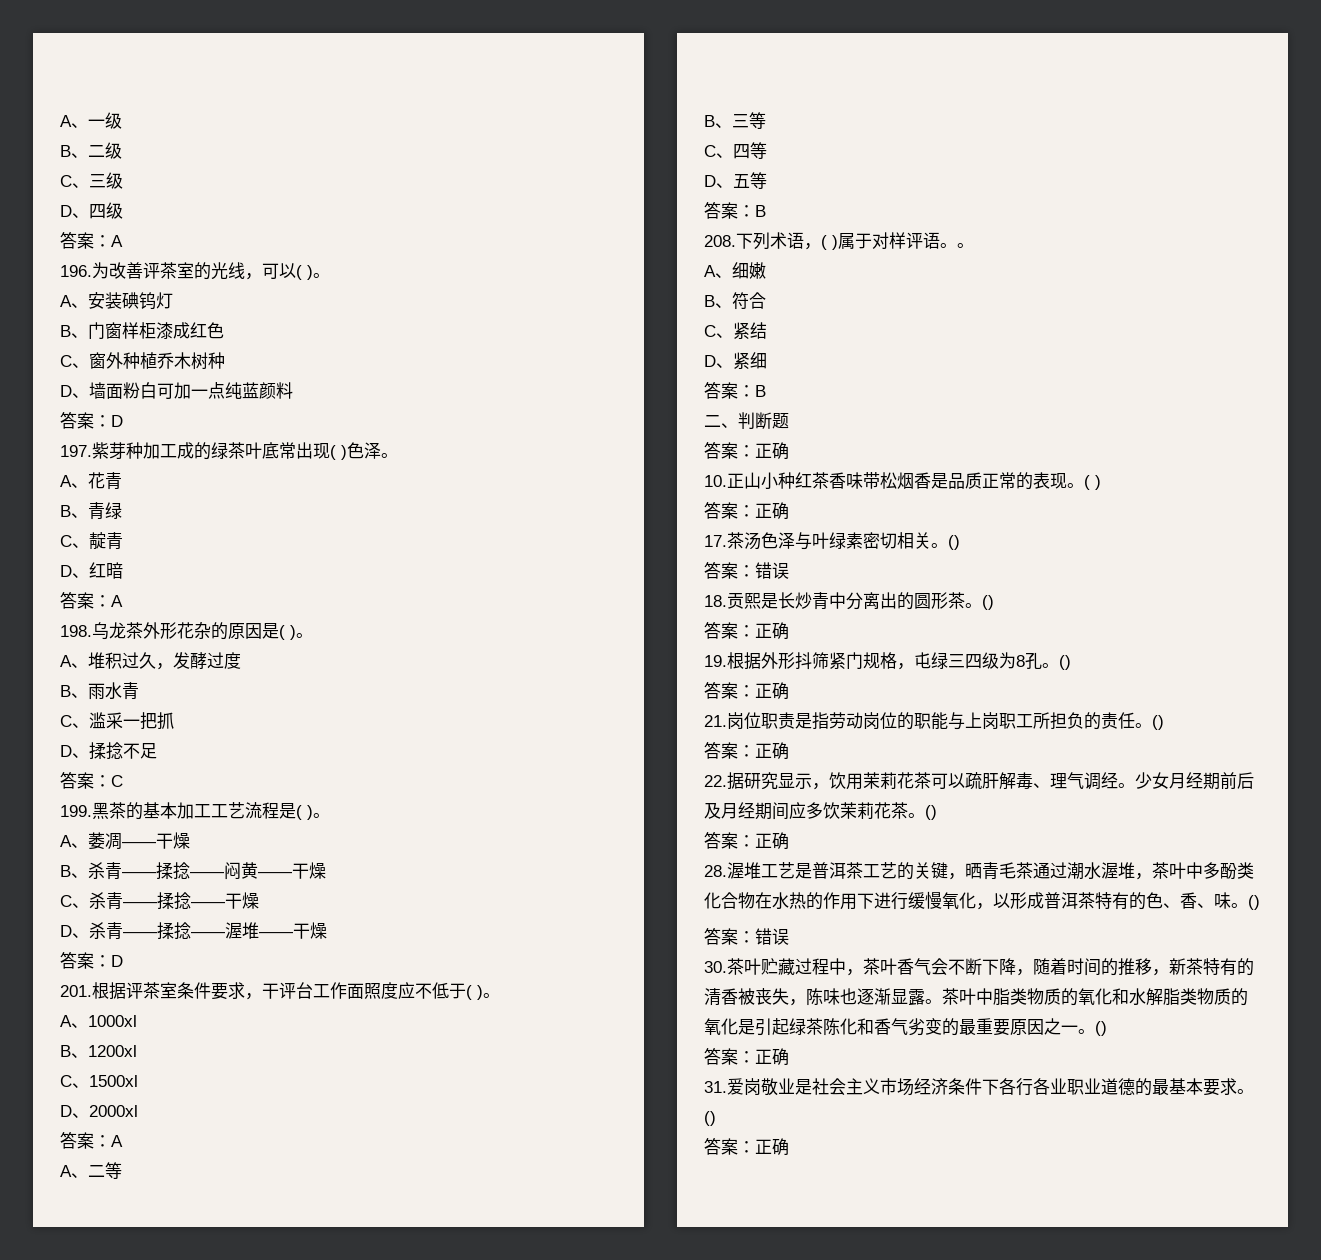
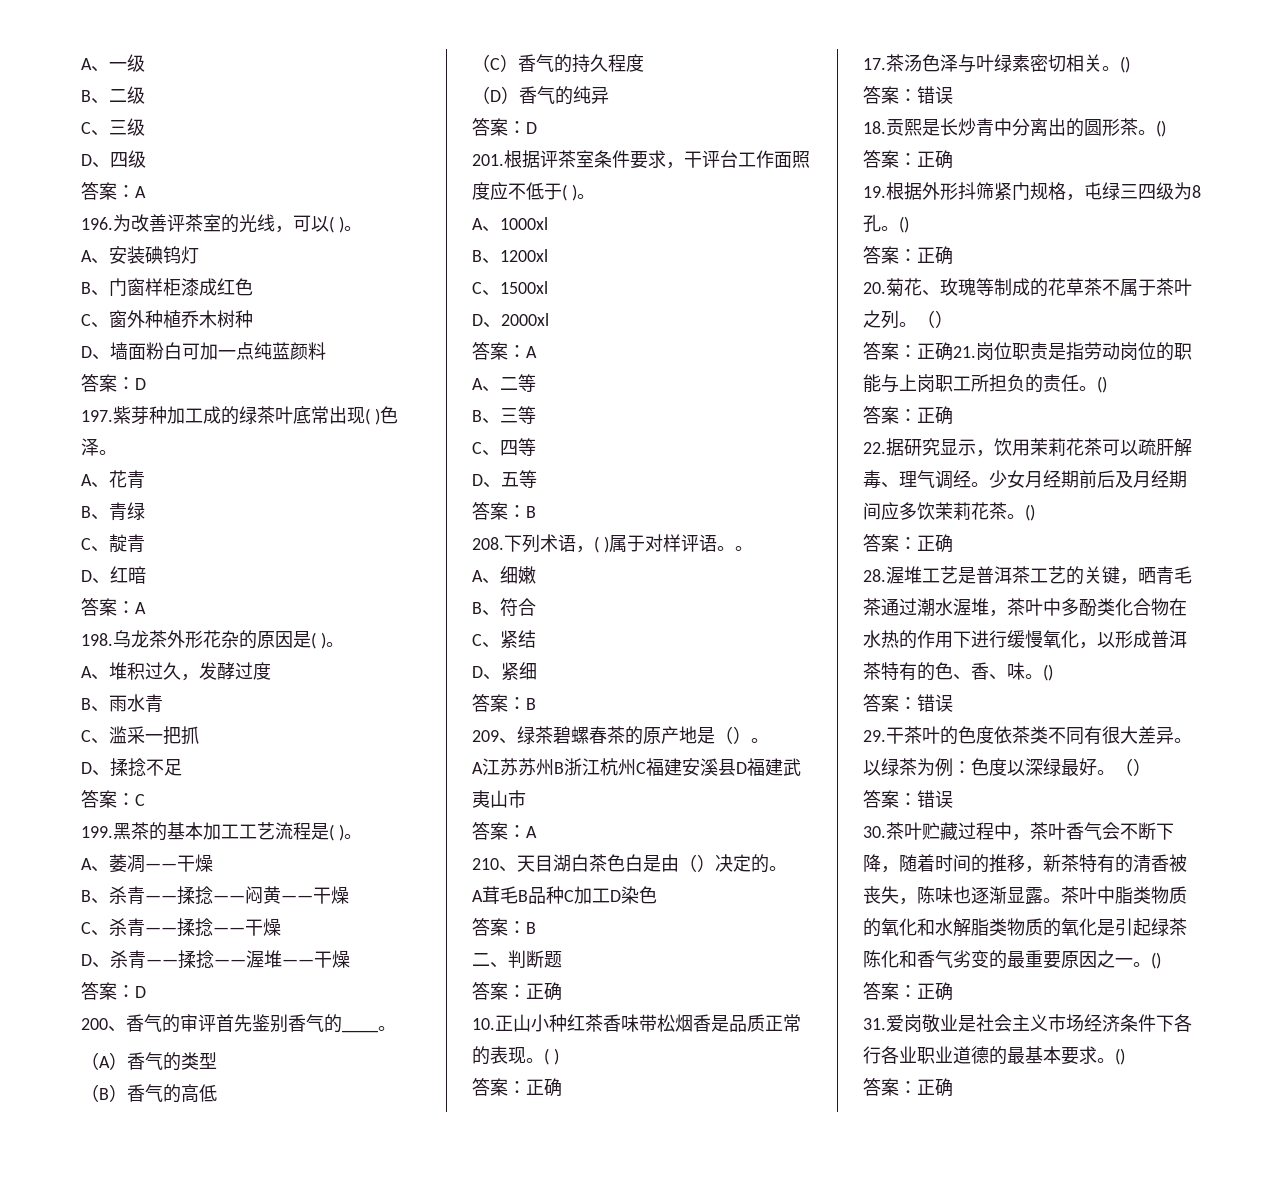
(123, 961) none -> [81,1014,396,1033] [81,1052,217,1071] [81,1084,217,1103] [472,54,644,73] [472,86,609,105] [472,118,537,136] // 200、香气的审评首先鉴别香气的____。 // （A）香气的类型 // （B）香气的高低 // （C）香气的持久程度 // （D）香气的纯异 // 答案：D
(766, 391) none -> [472,726,769,745] [472,758,801,776] [472,790,526,808] [472,822,537,840] [472,854,787,873] [472,886,657,904] [472,918,536,936] // 209、绿茶碧螺春茶的原产地是（）。 // A江苏苏州B浙江杭州C福建安溪县D福建武夷山市 // 答案：A // 210、天目湖白茶色白是由（）决定的。 // A茸毛B品种C加工D染色 // 答案：B
(789, 691) none -> [863,278,1192,297] [863,310,953,329] [863,342,953,361] 20.菊花、玫瑰等制成的花草茶不属于茶叶之列。（） // 答案：正确
(789, 936) none -> [863,726,1192,745] [863,758,1151,777] [863,790,953,808] // 29.干茶叶的色度依茶类不同有很大差异。以绿茶为例：色度以深绿最好。（） // 答案：错误

